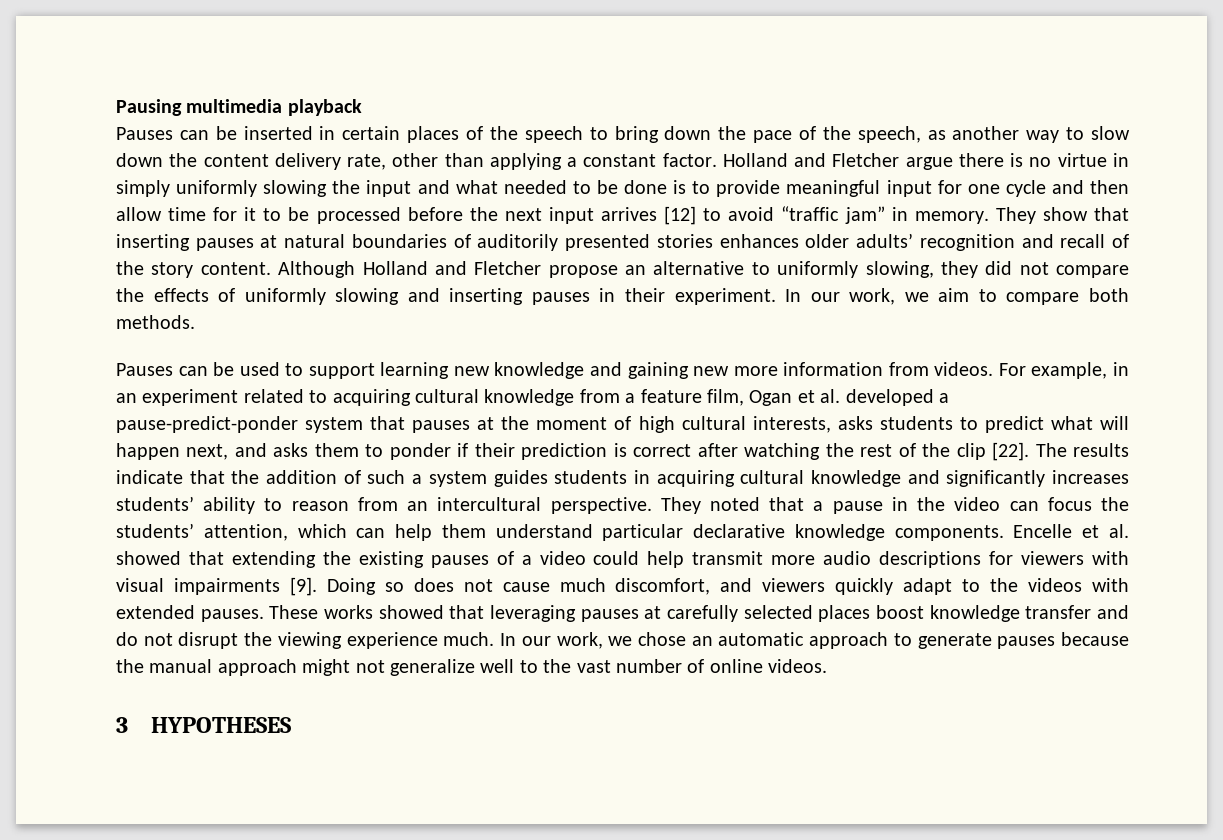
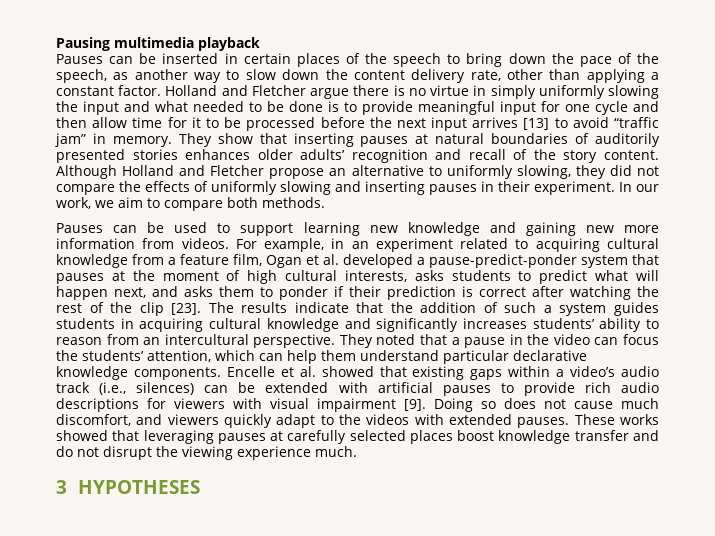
[664,206,697,225] [12] -> [523,118,550,130] [13]
[992,442,1030,461] [22]. -> [171,303,202,315] [23].
[231,551,816,568] extending the existing pauses of a video could help transmit more -> [412,366,659,380] [56,382,611,396] existing gaps within a video’s audio track (i.e., silences) can be extended with artificial pauses to provide rich
[173,578,280,595] impairments -> [317,398,396,412] impairment
[500,632,1129,649] [116,659,828,676] In our work, we chose an automatic approach to generate pauses because the manual approach might not generalize well to the vast number of online videos. -> (357, 451) none

